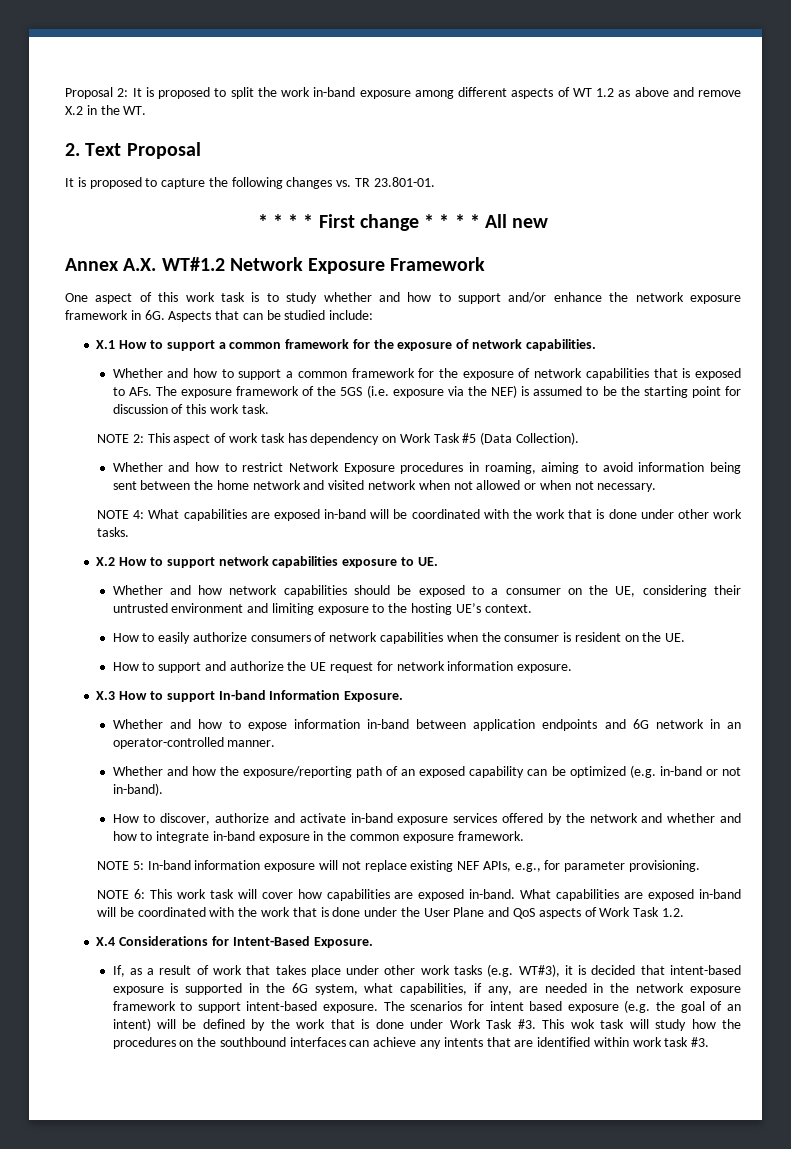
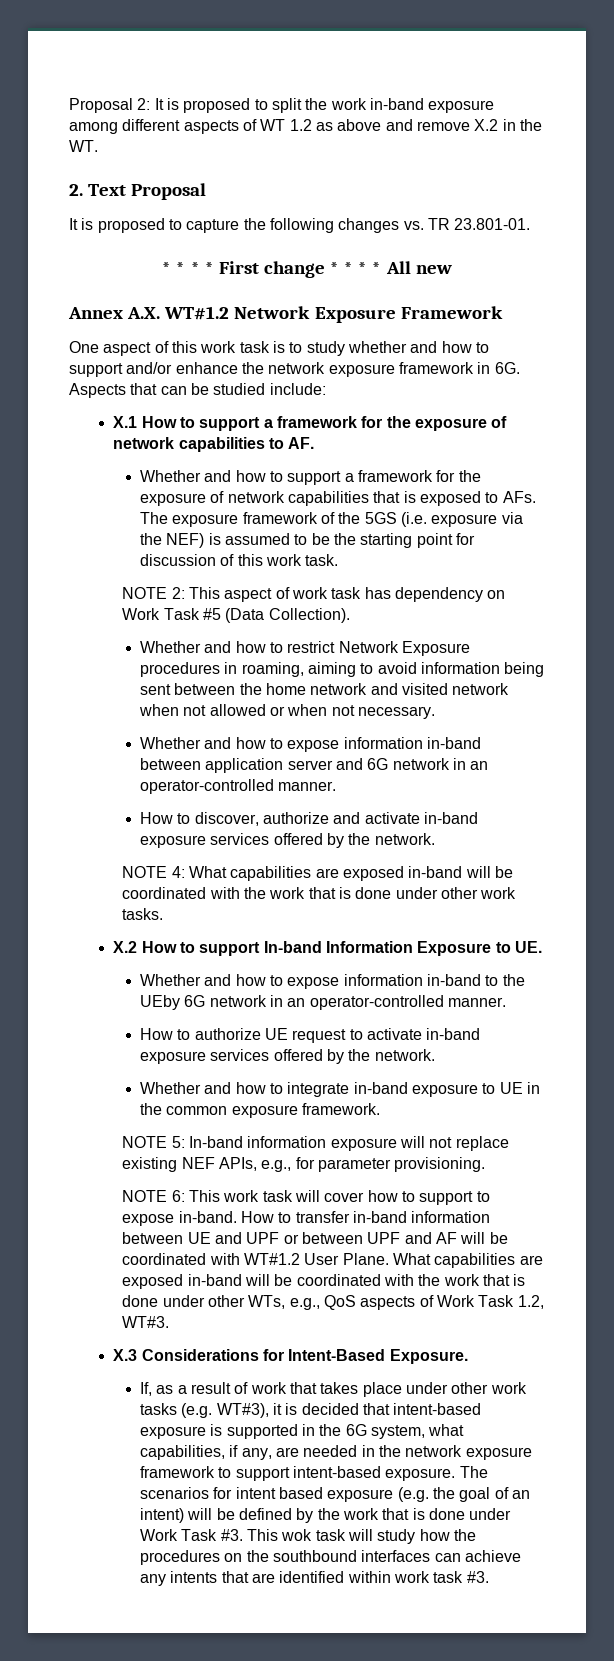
[229,339,596,351] common framework for the exposure of network capabilities. -> [276,416,508,431] [113,437,315,452] framework for the exposure of network capabilities to AF.
[297,371,347,378] common -> (354, 477) none
(657, 487) none -> [140,737,482,752] [140,758,489,773] [140,779,337,794] [140,812,479,826] [140,833,435,848] // Whether and how to expose information in-band between application server and 6G network in an operator-controlled manner. // How to discover, authorize and activate in-band exposure services offered by the network.
[218,556,398,568] network capabilities exposure -> [263,941,492,956] In-band Information Exposure
[112,585,742,597] [112,603,532,615] [112,632,686,644] [112,661,573,673] [96,690,404,702] [112,719,741,731] [112,737,276,749] [112,765,741,778] [112,783,163,796] [112,813,716,825] // Whether and how network capabilities should be exposed to a consumer on the UE, considering their untrusted environment and limiting exposure to the hosting UE’s context. // How to easily authorize consumers of network capabilities when the consumer is resident on the UE. // How to support and authorize the UE request for network information exposure. // X.3 How to support In-band Information Exposure. // Whether and how to expose information in-band between application endpoints and 6G network in an operator-controlled manner. // Whether and how the exposure/reporting path of an exposed capability can be optimized (e.g. in-band or not in-band). // How to discover, authorize and activate in-band exposure services offered by the network and whether -> [140,974,525,989] [140,995,507,1010] [140,1028,481,1043] [140,1049,435,1064] [140,1082,202,1094] // Whether and how to expose information in-band to the UEby 6G network in an operator-controlled manner. // How to authorize UE request to activate in-band exposure services offered by the network. // Whether
(310, 838) none -> [482,1082,523,1094] to UE
[326,889,516,901] capabilities are exposed in-band. -> [402,1191,490,1205] [122,1211,491,1226] [122,1232,508,1244] [122,1253,389,1265] to support to expose in-band. How to transfer in-band information between UE and UPF or between UPF and AF will be coordinated with WT#1.2 User Plane.
[400,907,510,917] the User Plane and -> [208,1295,320,1310] other WTs, e.g.,
[661,908,684,917] [96,937,116,946] 1.2. // X.4 -> [517,1295,544,1309] [122,1316,170,1328] [113,1349,138,1361] 1.2, WT#3. // X.3

